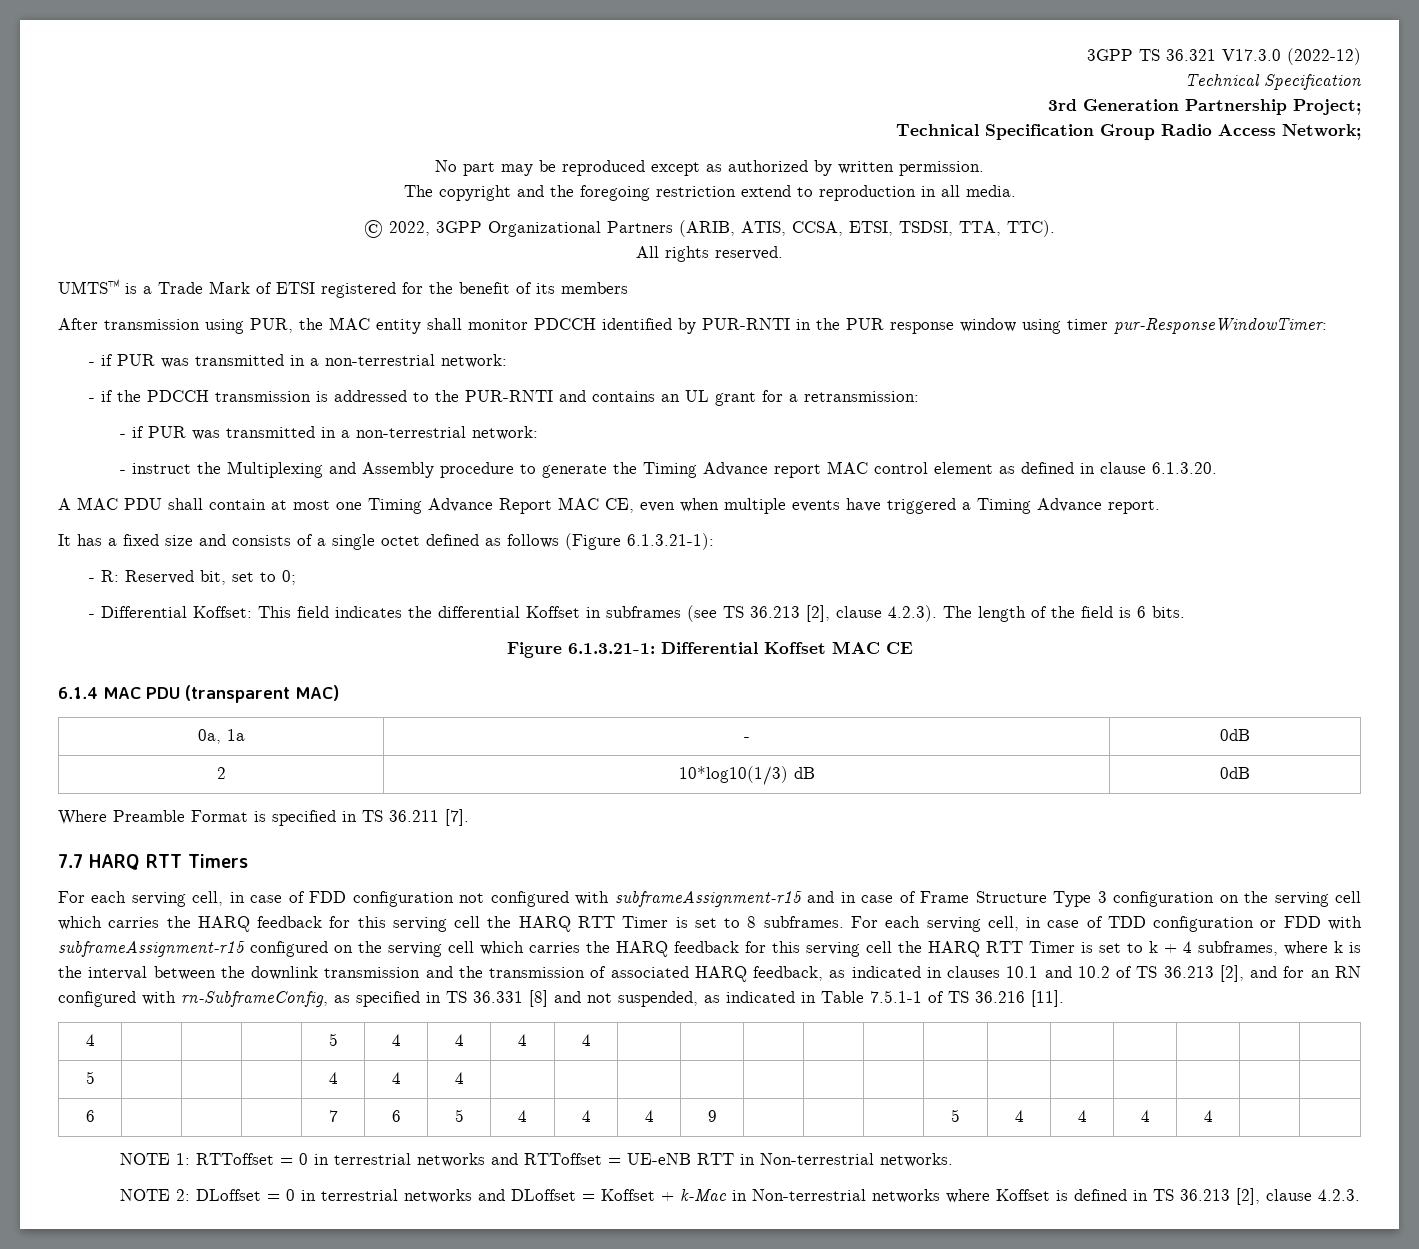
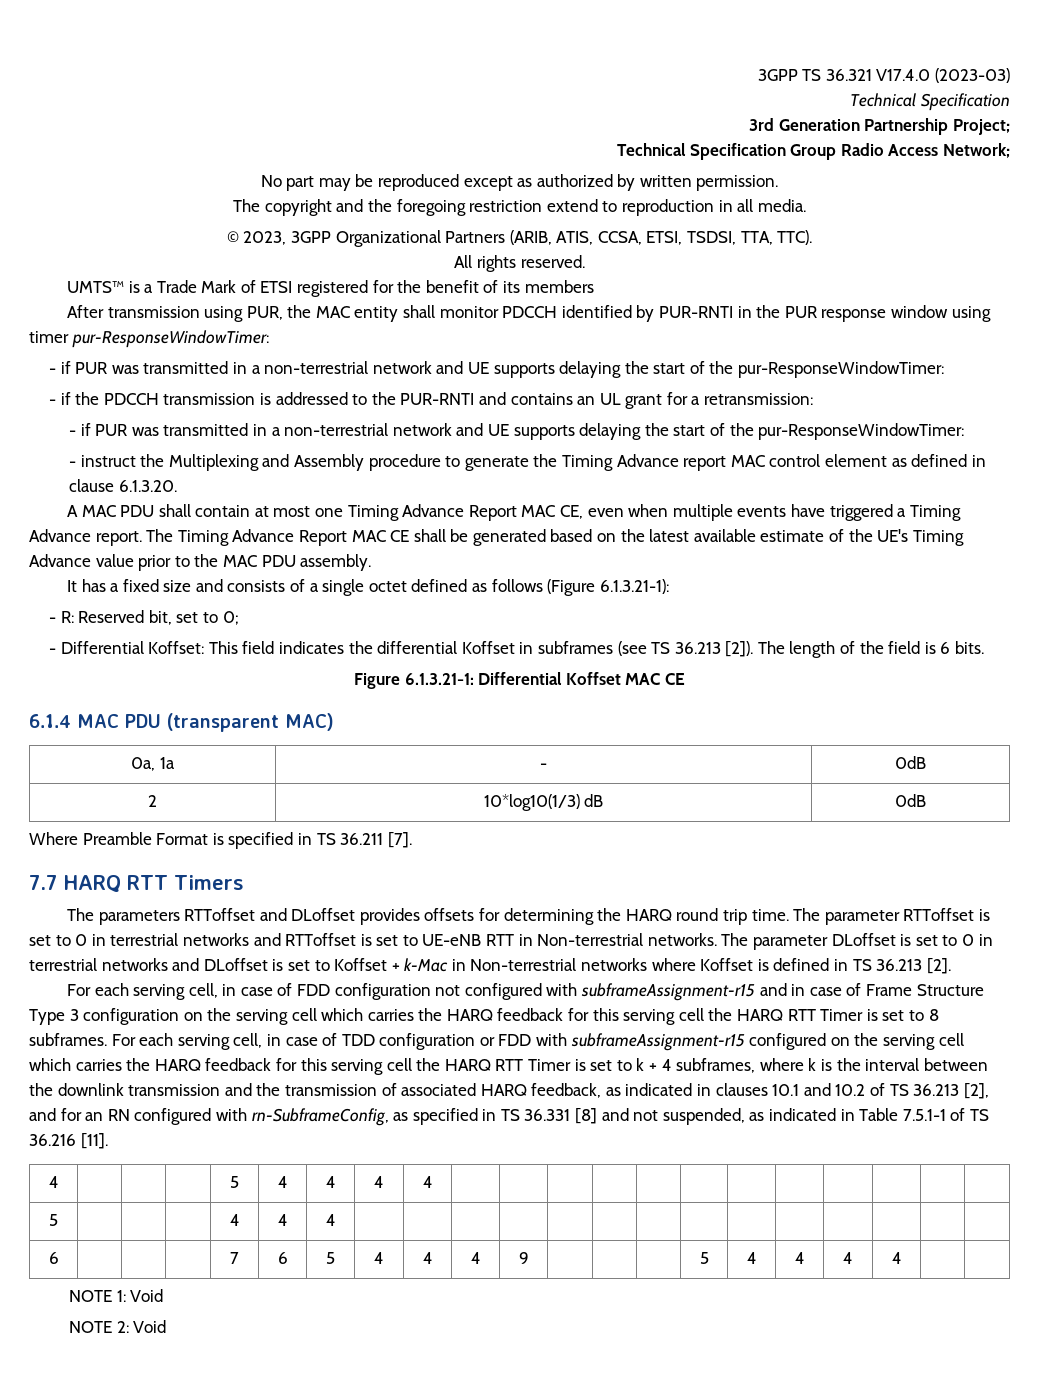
[1222,48,1361,65] V17.3.0 (2022-12) -> [876,68,1011,83] V17.4.0 (2023-03)
[389,221,430,236] 2022, -> [243,231,287,245] 2023,
[441,354,508,368] network: -> [372,361,945,378] network and UE supports delaying the start of the pur-ResponseWindowTimer:
[472,426,539,440] network: -> [392,423,965,440] network and UE supports delaying the start of the pur-ResponseWindowTimer:
(1160, 507) none -> [146,529,964,546] [29,554,372,571] The Timing Advance Report MAC CE shall be generated based on the latest available estimate of the UE's Timing Advance value prior to the MAC PDU assembly.
[806,605,938,622] [2], clause 4.2.3). -> [725,641,754,657] [2]).
(248, 861) none -> [66,908,990,925] [29,933,993,950] [29,958,951,974] // The parameters RTToffset and DLoffset provides offsets for determining the HARQ round trip time. The parameter RTToffset is set to 0 in terrestrial networks and RTToffset is set to UE-eNB RTT in Non-terrestrial networks. The parameter DLoffset is set to 0 in terrestrial networks and DLoffset is set to Koffset + k-Mac in Non-terrestrial networks where Koffset is defined in TS 36.213 [2].
[196,1153,954,1167] [120,1188,1361,1205] RTToffset = 0 in terrestrial networks and RTToffset = UE-eNB RTT in Non-terrestrial networks. // NOTE 2: DLoffset = 0 in terrestrial networks and DLoffset = Koffset + k-Mac in Non-terrestrial networks where Koffset is defined in TS 36.213 [2], clause 4.2.3. -> [130,1289,164,1302] [69,1320,167,1333] Void // NOTE 2: Void

